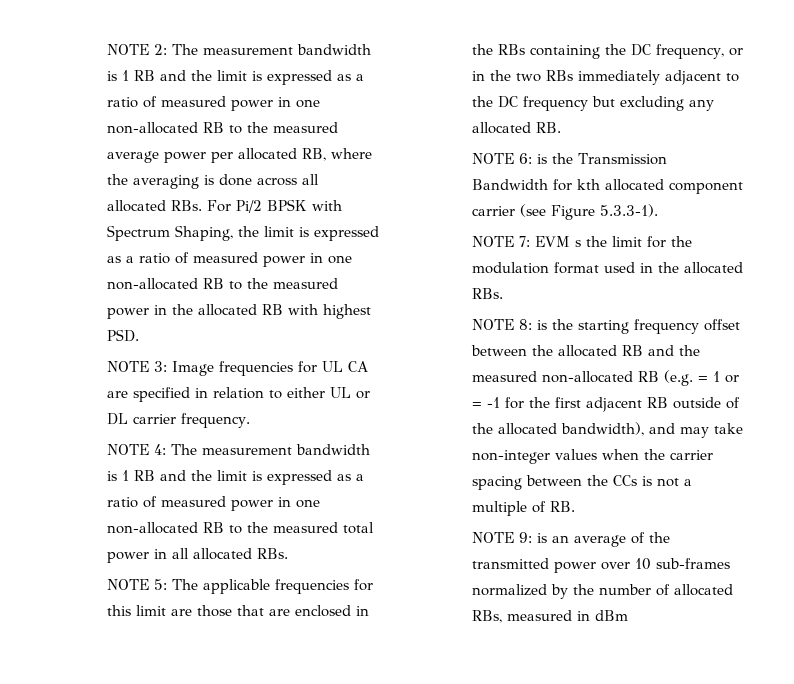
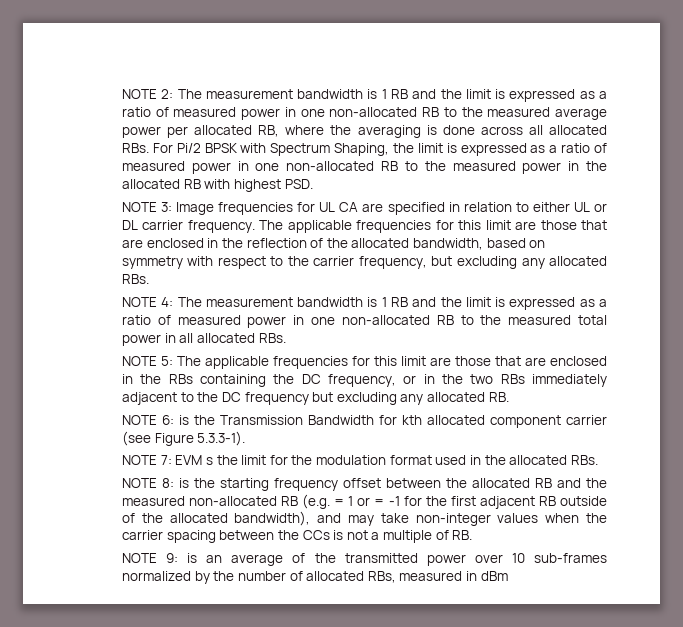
(250, 420) none -> [259,220,607,233] [121,238,546,250] [121,256,608,269] [121,274,149,284] The applicable frequencies for this limit are those that are enclosed in the reflection of the allocated bandwidth, based on symmetry with respect to the carrier frequency, but excluding any allocated RBs.

